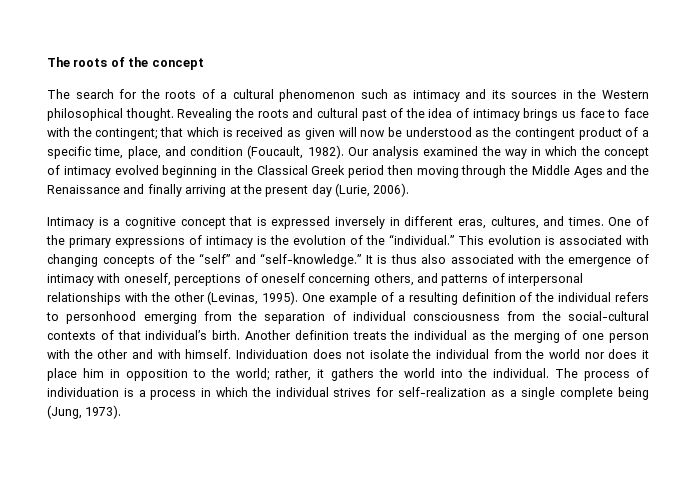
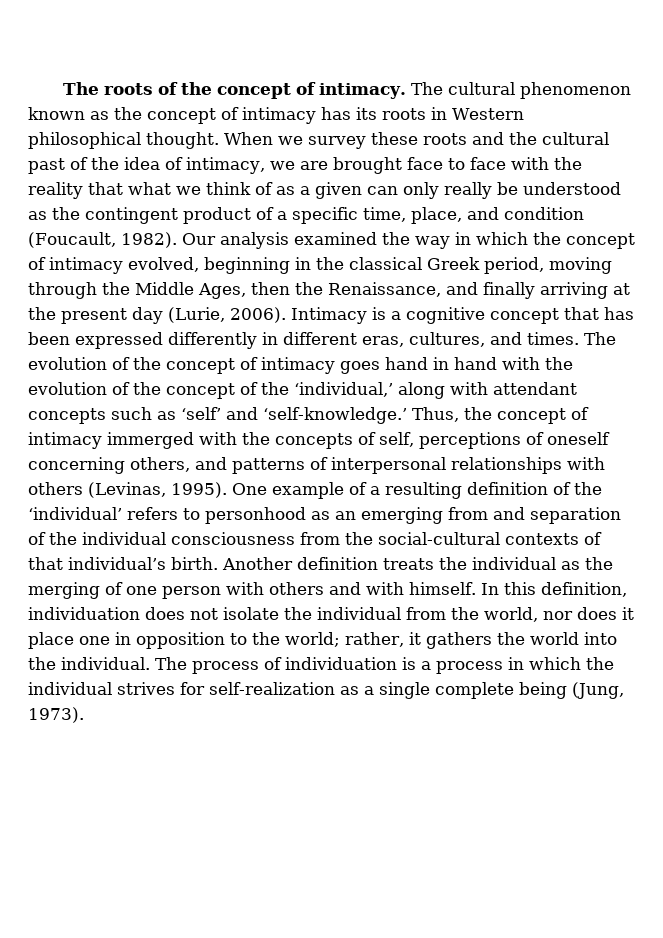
[47,89,649,102] [47,108,254,121] // The search for the roots of a cultural phenomenon such as intimacy and its sources in the Western philosophical thought. Revealing the -> [295,82,631,99] [28,107,524,124] [28,132,418,149] of intimacy. The cultural phenomenon known as the concept of intimacy has its roots in Western philosophical thought. When we survey these
(314, 113) none -> [509,132,537,145] the
[472,108,577,121] intimacy brings us -> [186,157,402,174] intimacy, we are brought
[95,127,386,140] contingent; that which is received as given will now -> [28,182,492,199] reality that what we think of as a given can only really
[114,165,159,175] evolved -> [128,257,199,272] evolved,
[256,165,649,178] [47,185,120,194] Classical Greek period then moving through the Middle Ages and the Renaissance -> [349,257,612,274] [28,282,441,299] classical Greek period, moving through the Middle Ages, then the Renaissance,
(410, 190) // -> (286, 315) none
[256,216,385,229] is expressed inversely -> [604,307,634,320] [28,332,257,349] has been expressed differently
[608,216,649,226] [46,234,649,248] [47,253,650,267] [47,273,171,286] One of the primary expressions of intimacy is the evolution of the “individual.” This evolution is associated with changing concepts of the “self” and “self-knowledge.” It is thus also associated with the emergence of intimacy with oneself, -> [584,332,616,345] [28,357,573,374] [28,382,577,399] [28,407,590,424] [28,432,414,449] The evolution of the concept of intimacy goes hand in hand with the evolution of the concept of the ‘individual,’ along with attendant concepts such as ‘self’ and ‘self-knowledge.’ Thus, the concept of intimacy immerged with the concepts of self,
[150,292,205,302] the other -> [28,482,83,495] others
[558,292,612,302] individual -> [28,507,122,520] ‘individual’
(137, 317) none -> [311,511,356,520] as an
[238,311,258,321] the -> [493,507,525,520] and
(346, 316) none -> [49,532,77,545] the
[73,349,129,359] the other -> [269,582,324,595] others
[235,349,308,359] Individuation -> [481,582,627,597] [28,607,140,620] In this definition, individuation
[549,349,581,359] world -> [484,607,538,622] world,
[83,368,105,378] him -> [79,636,110,645] one

